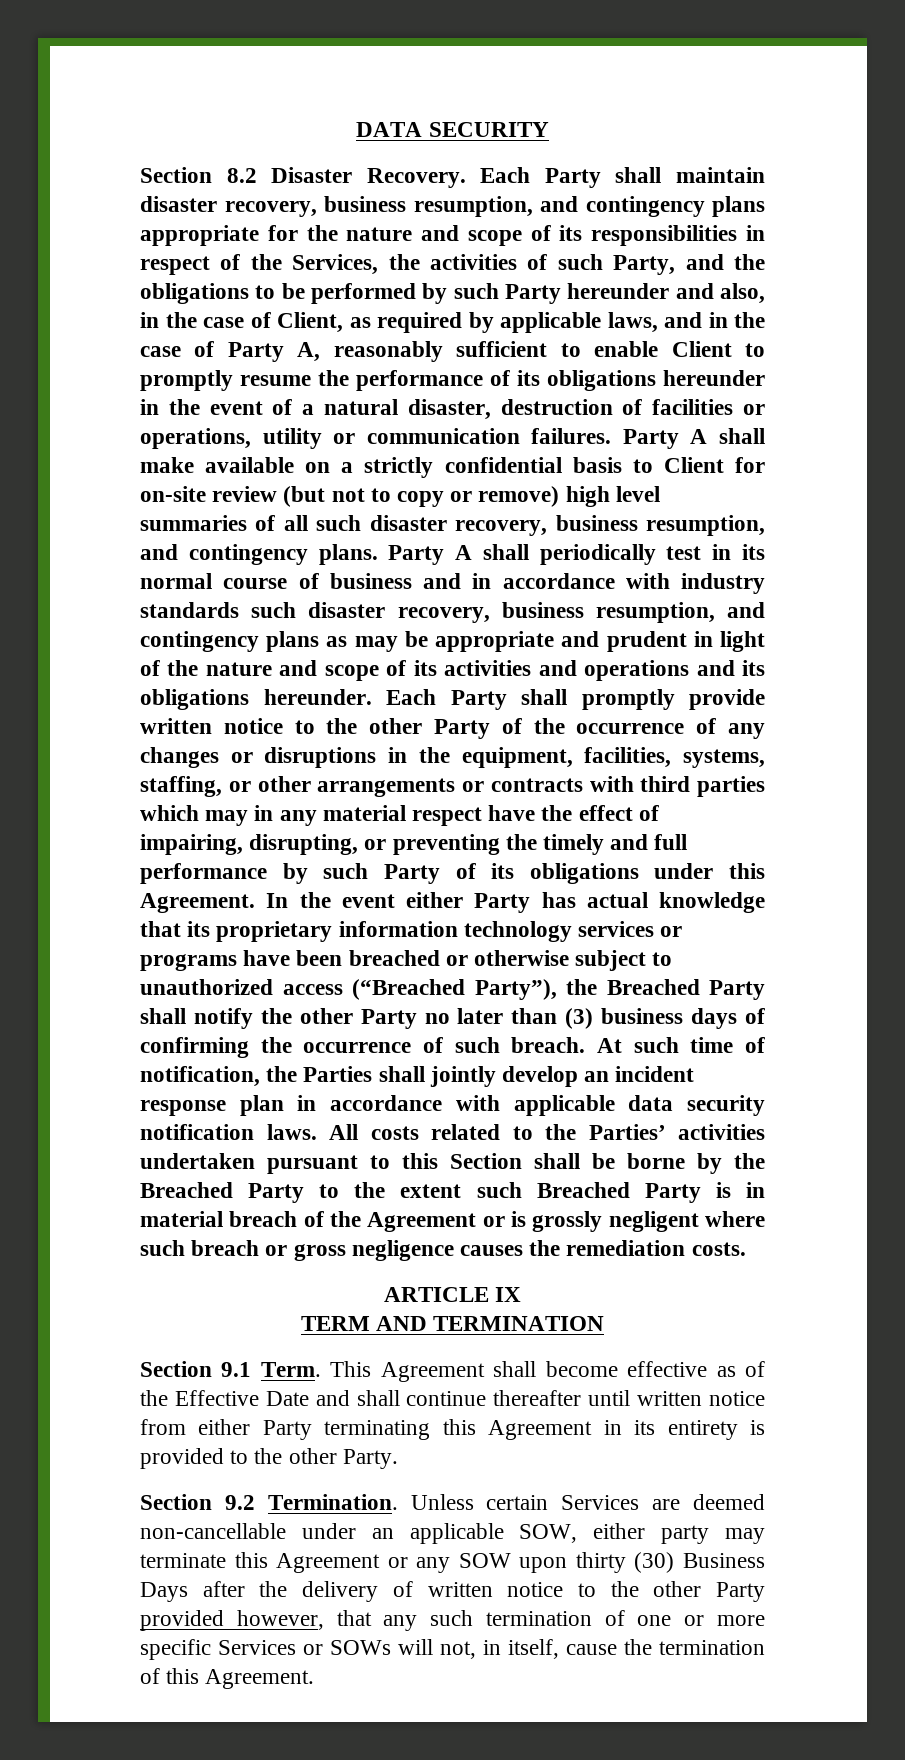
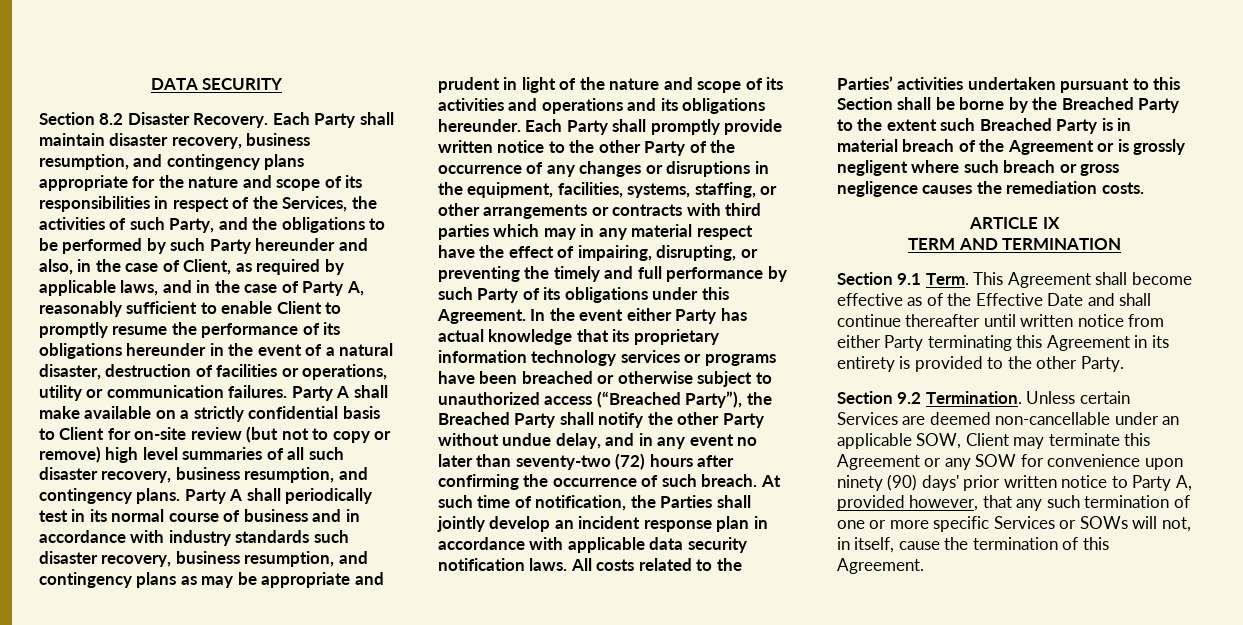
[424,1008,765,1029] no later than (3) business days of -> [438,433,758,449] [438,453,735,470] without undue delay, and in any event no later than seventy-two (72) hours after
[593,1523,710,1544] either party -> [965,433,1009,446] Client
[519,1552,765,1573] [140,1581,765,1602] upon thirty (30) Business Days after the delivery of written notice to the other Party -> [1020,454,1183,470] [837,474,1192,491] for convenience upon ninety (90) days' prior written notice to Party A,

